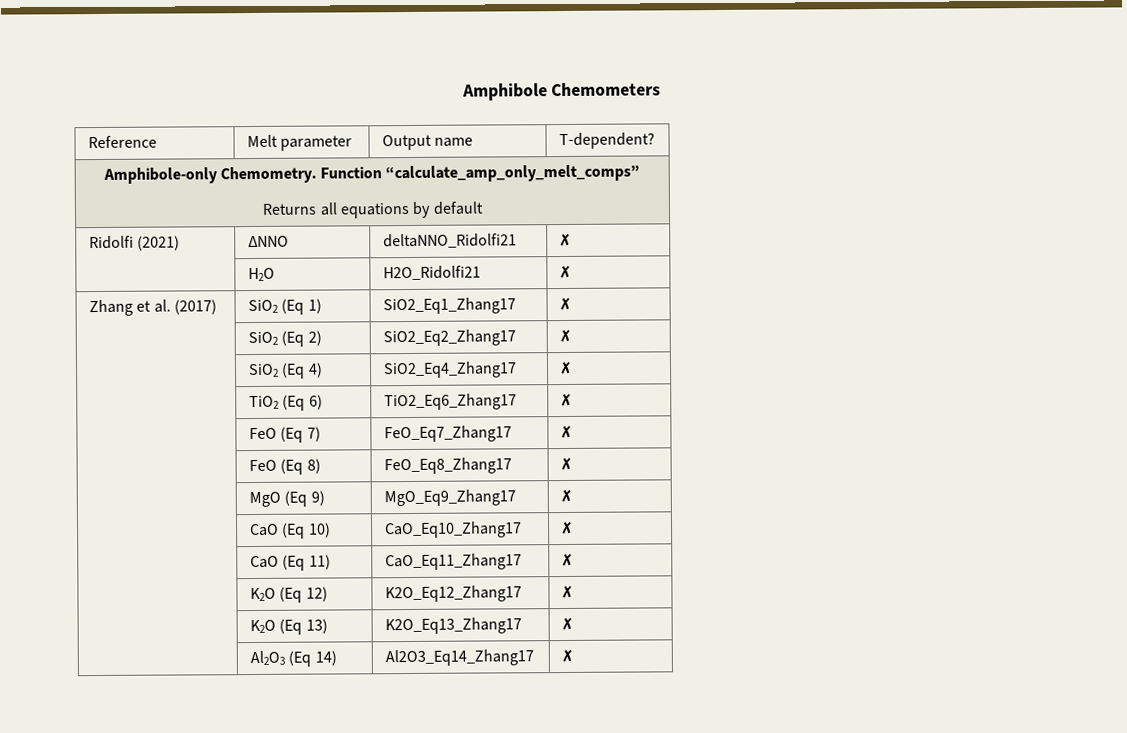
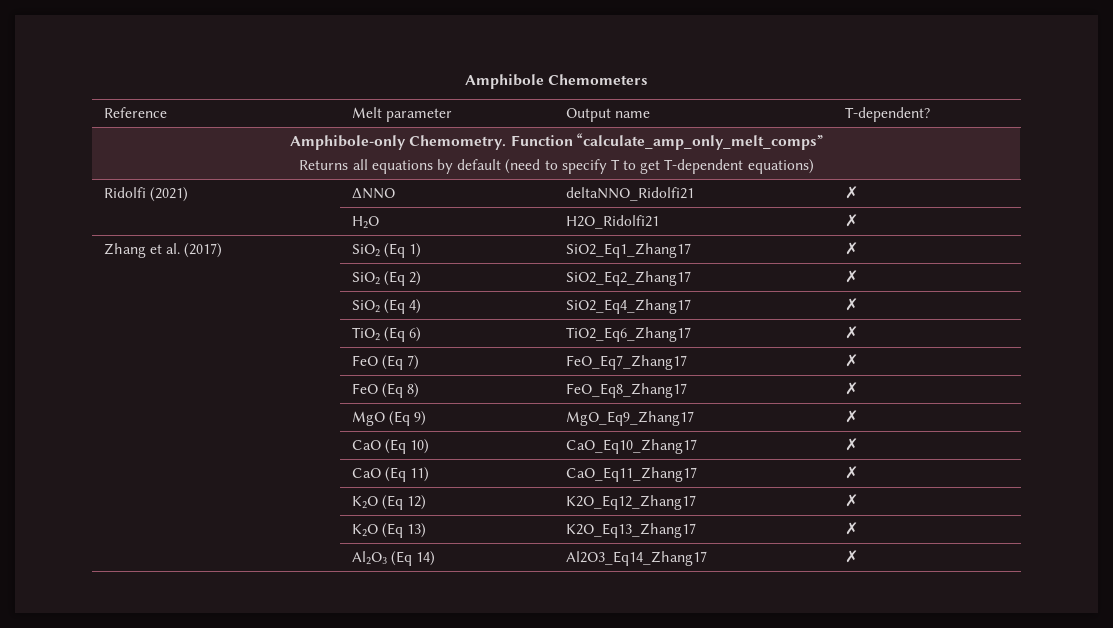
(484, 208) none -> [505,159,814,174] (need to specify T to get T-dependent equations)

